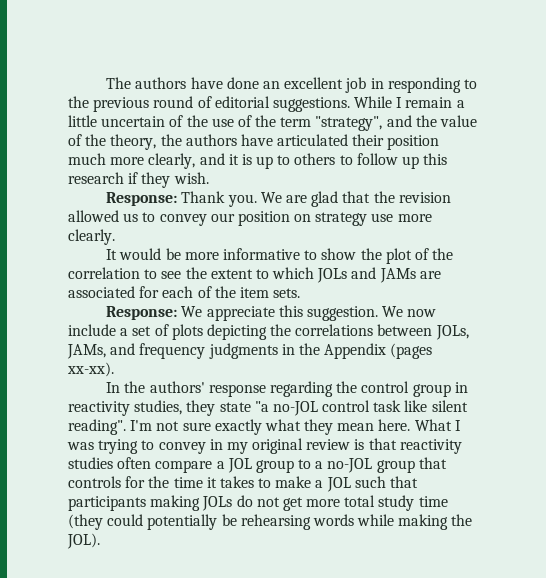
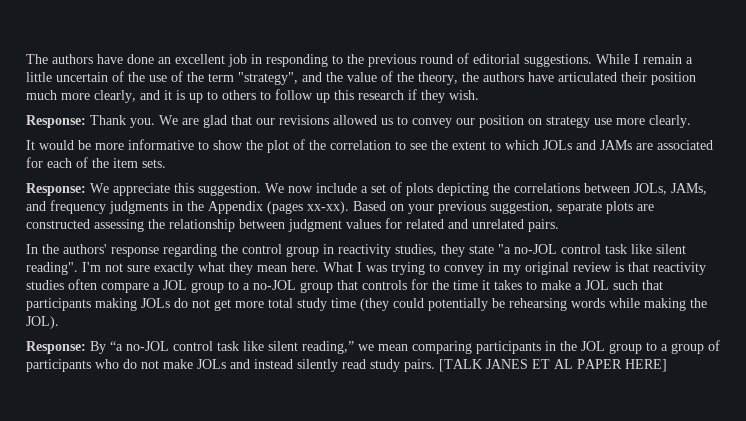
[373,191,451,203] the revision -> [256,115,329,125] our revisions
(114, 369) none -> [353,201,654,214] [26,218,559,232] Based on your previous suggestion, separate plots are constructed assessing the relationship between judgment values for related and unrelated pairs.
(100, 541) none -> [26,340,720,354] [26,359,667,372] // Response: By “a no-JOL control task like silent reading,” we mean comparing participants in the JOL group to a group of participants who do not make JOLs and instead silently read study pairs. [TALK JANES ET AL PAPER HERE]

